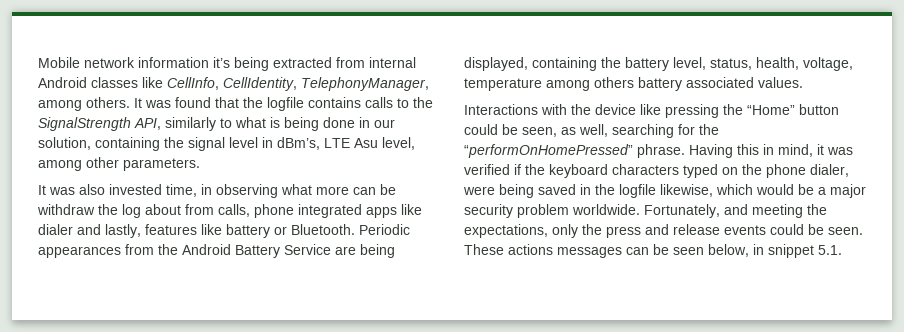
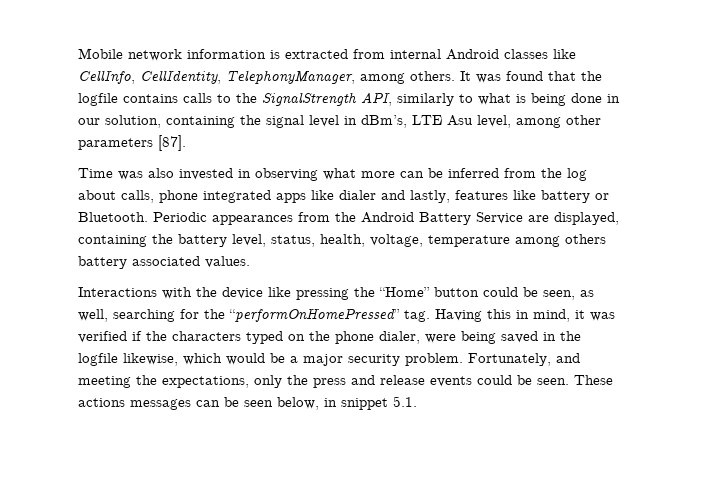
[213,57,269,71] it’s being -> [270,50,280,59] is
[123,158,200,171] [38,185,46,195] parameters. // It -> [78,135,186,151] [78,168,113,178] parameters [87]. // Time
[166,184,197,197] time, -> (233, 174) none
[37,204,95,215] withdraw -> [448,168,536,178] inferred from
[185,204,214,215] from -> (116, 195) none
[360,244,395,258] being -> (549, 218) none
[637,144,685,158] phrase. -> [404,310,430,322] tag.
[549,164,608,178] keyboard -> (167, 336) none
[517,204,640,218] problem worldwide. -> [405,353,463,366] problem.

